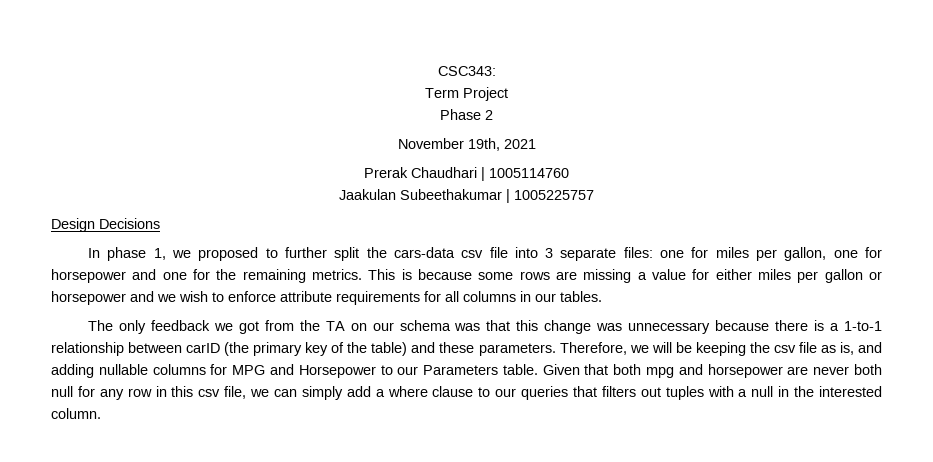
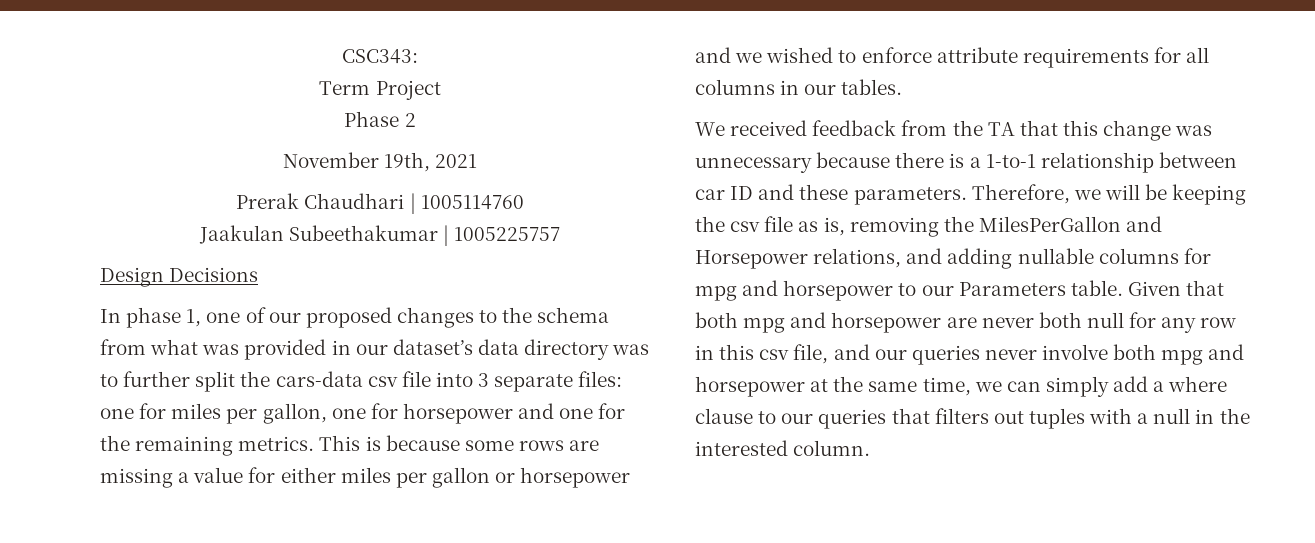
[171,247,259,261] we proposed -> [206,307,610,328] [100,339,650,360] one of our proposed changes to the schema from what was provided in our dataset’s data directory was
[179,291,208,302] wish -> [766,47,834,63] wished
[88,320,481,334] The only feedback we got from the TA on our schema was -> [695,120,1015,136] We received feedback from the TA
[186,342,408,356] carID (the primary key of the table) -> [695,186,754,200] car ID
(854, 348) none -> [849,216,1163,237] [695,248,902,269] removing the MilesPerGallon and Horsepower relations,
[232,364,376,378] MPG and Horsepower -> [695,280,894,301] mpg and horsepower
(247, 392) none -> [833,344,1245,365] [695,376,971,397] and our queries never involve both mpg and horsepower at the same time,

